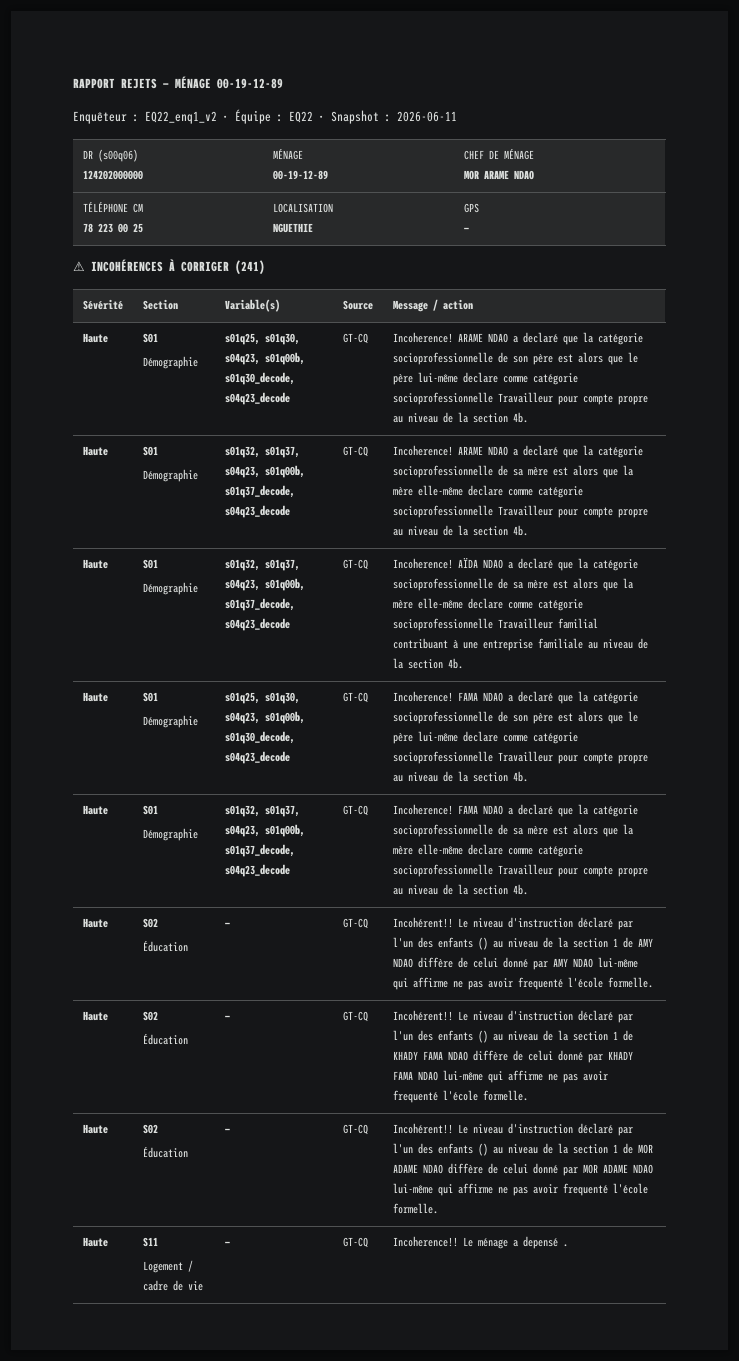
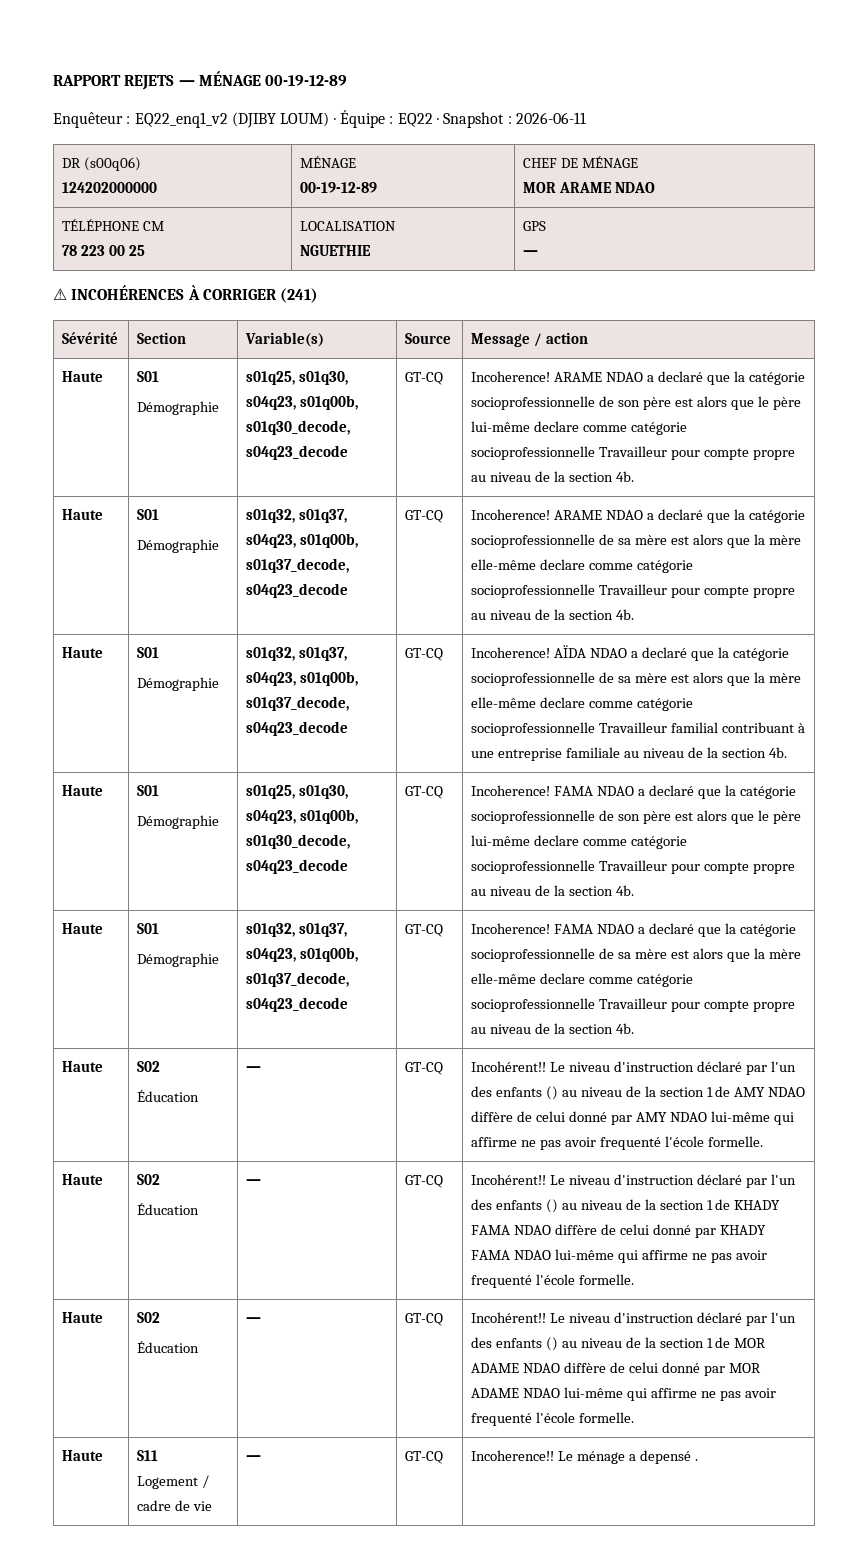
(217, 117) none -> [231,112,330,128] (DJIBY LOUM)

